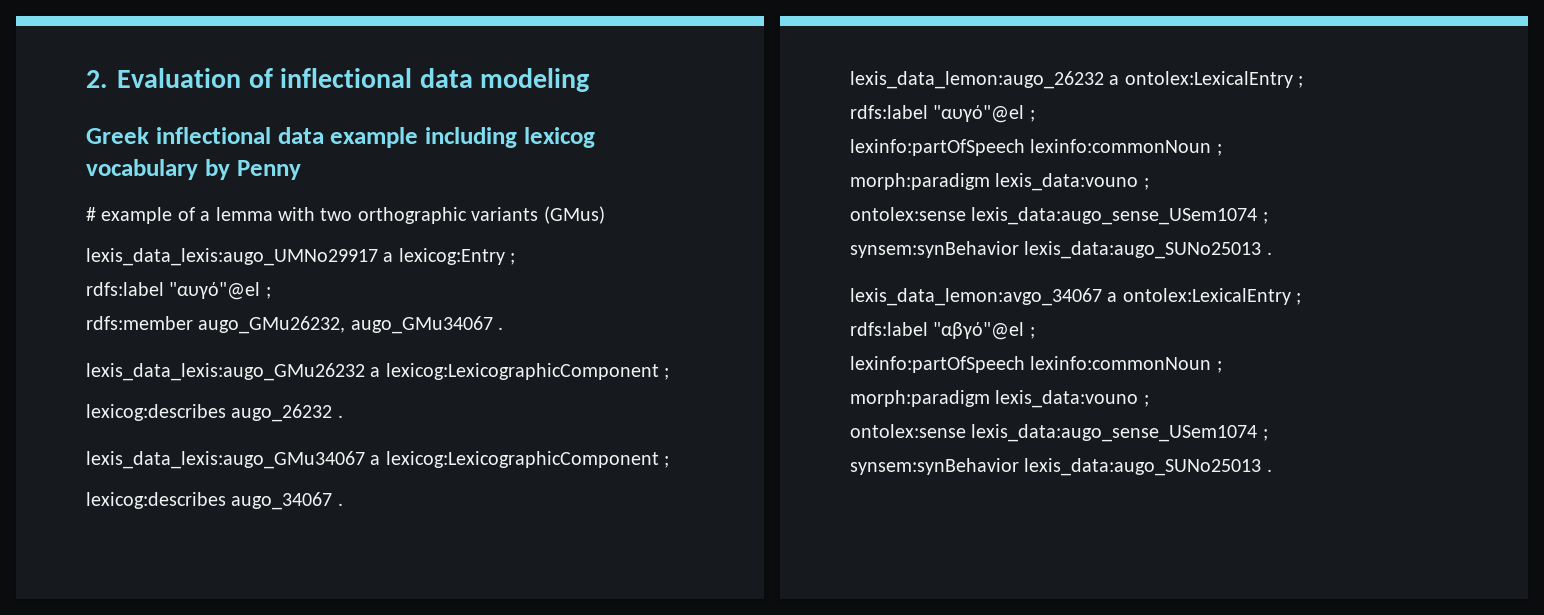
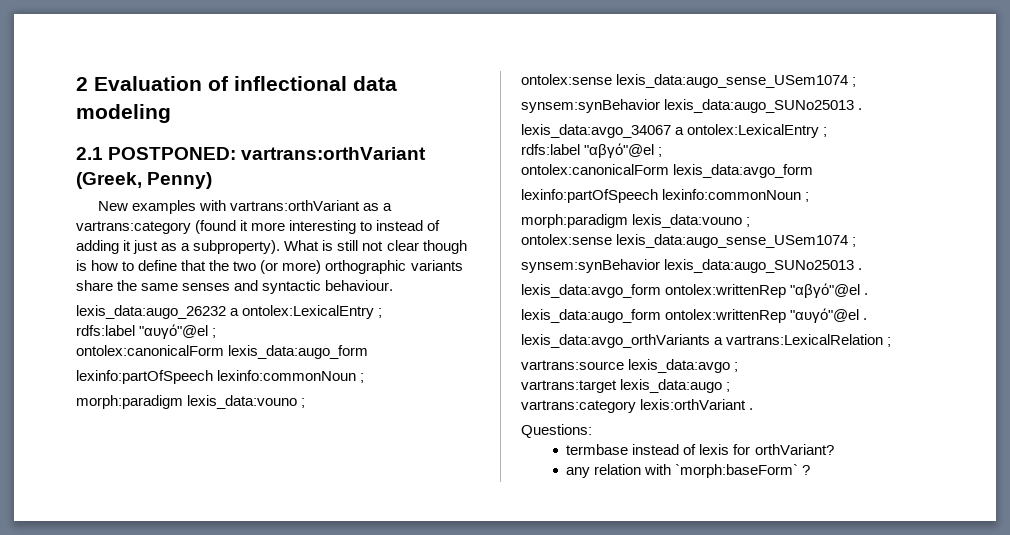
[86,70,107,88] 2. -> [76,77,88,91] 2
[86,127,595,148] [86,159,301,180] [86,206,605,224] [86,248,516,266] [86,282,271,300] [86,316,504,334] [86,363,670,381] [86,404,343,422] [86,451,670,469] [86,492,343,510] [850,71,1104,89] Greek inflectional data example including lexicog vocabulary by Penny // # example of a lemma with two orthographic variants (GMus) // lexis_data_lexis:augo_UMNo29917 a lexicog:Entry ; // rdfs:label "αυγό"@el ; // rdfs:member augo_GMu26232, augo_GMu34067 . // lexis_data_lexis:augo_GMu26232 a lexicog:LexicographicComponent ; // lexicog:describes augo_26232 . // lexis_data_lexis:augo_GMu34067 a lexicog:LexicographicComponent ; // lexicog:describes augo_34067 . // lexis_data_lemon:augo_26232 -> [76,147,427,160] [76,172,213,189] [98,200,393,214] [76,220,441,234] [76,240,467,254] [76,260,463,274] [76,280,394,294] [76,305,226,319] 2.1 POSTPONED: vartrans:orthVariant (Greek, Penny) // New examples with vartrans:orthVariant as a vartrans:category (found it more interesting to instead of adding it just as a subproperty). What is still not clear though is how to define that the two (or more) orthographic variants share the same senses and syntactic behaviour. // lexis_data:augo_26232
(1035, 116) none -> [76,345,369,359] // ontolex:canonicalForm lexis_data:augo_form
[850,288,1102,306] lexis_data_lemon:avgo_34067 -> [521,124,671,138] lexis_data:avgo_34067
(1035, 333) none -> [521,164,814,178] // ontolex:canonicalForm lexis_data:avgo_form
(1272, 470) none -> [521,283,869,298] [521,308,868,323] [521,334,892,348] [521,359,739,373] [521,379,731,393] [521,399,754,413] [521,424,592,438] [566,444,834,455] [566,464,811,478] // lexis_data:avgo_form ontolex:writtenRep "αβγό"@el . // lexis_data:augo_form ontolex:writtenRep "αυγό"@el . // lexis_data:avgo_orthVariants a vartrans:LexicalRelation ; // vartrans:source lexis_data:avgo ; // vartrans:target lexis_data:augo ; // vartrans:category lexis:orthVariant . // Questions: // termbase instead of lexis for orthVariant? // any relation with `morph:baseForm` ?

